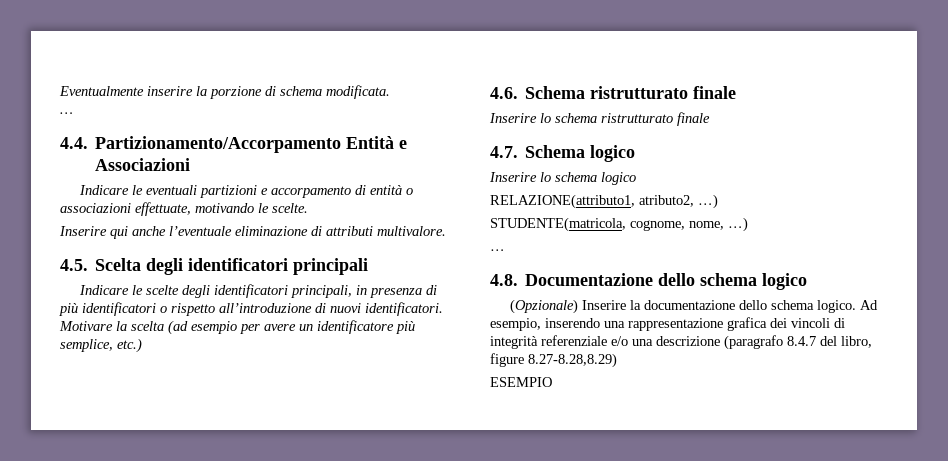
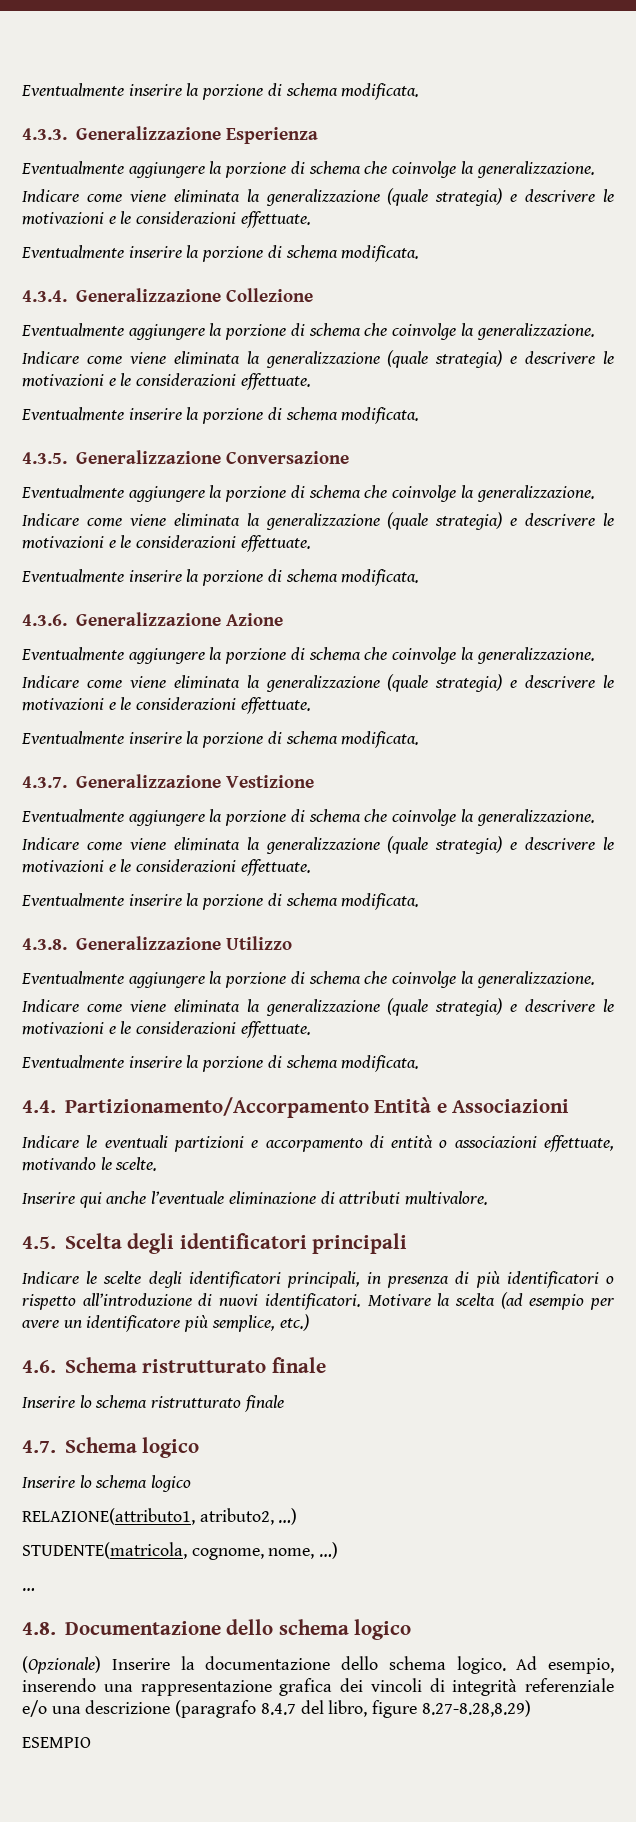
[59,85,390,99] [60,112,73,114] Eventualmente inserire la porzione di schema modificata. // … -> [21,83,420,100] [22,126,318,144] [21,161,595,178] [22,188,614,206] [22,211,311,228] [21,245,420,262] [22,288,313,302] [21,323,595,340] [22,350,614,368] [22,373,311,390] [21,407,420,424] [22,450,349,464] [21,485,595,502] [22,512,614,530] [22,535,311,552] [21,569,420,586] [22,612,283,626] [21,647,595,664] [22,674,614,692] [22,697,311,714] [21,731,420,748] [22,774,314,788] [21,809,595,826] [22,836,614,854] [22,859,311,876] [21,893,420,910] [22,936,292,950] [21,971,595,988] [22,998,614,1016] [22,1021,311,1038] [21,1055,420,1072] Eventualmente inserire la porzione di schema modificata. // 4.3.3. Generalizzazione Esperienza // Eventualmente aggiungere la porzione di schema che coinvolge la generalizzazione. // Indicare come viene eliminata la generalizzazione (quale strategia) e descrivere le motivazioni e le considerazioni effettuate. // Eventualmente inserire la porzione di schema modificata. // 4.3.4. Generalizzazione Collezione // Eventualmente aggiungere la porzione di schema che coinvolge la generalizzazione. // Indicare come viene eliminata la generalizzazione (quale strategia) e descrivere le motivazioni e le considerazioni effettuate. // Eventualmente inserire la porzione di schema modificata. // 4.3.5. Generalizzazione Conversazione // Eventualmente aggiungere la porzione di schema che coinvolge la generalizzazione. // Indicare come viene eliminata la generalizzazione (quale strategia) e descrivere le motivazioni e le considerazioni effettuate. // Eventualmente inserire la porzione di schema modificata. // 4.3.6. Generalizzazione Azione // Eventualmente aggiungere la porzione di schema che coinvolge la generalizzazione. // Indicare come viene eliminata la generalizzazione (quale strategia) e descrivere le motivazioni e le considerazioni effettuate. // Eventualmente inserire la porzione di schema modificata. // 4.3.7. Generalizzazione Vestizione // Eventualmente aggiungere la porzione di schema che coinvolge la generalizzazione. // Indicare come viene eliminata la generalizzazione (quale strategia) e descrivere le motivazioni e le considerazioni effettuate. // Eventualmente inserire la porzione di schema modificata. // 4.3.8. Generalizzazione Utilizzo // Eventualmente aggiungere la porzione di schema che coinvolge la generalizzazione. // Indicare come viene eliminata la generalizzazione (quale strategia) e descrivere le motivazioni e le considerazioni effettuate. // Eventualmente inserire la porzione di schema modificata.

